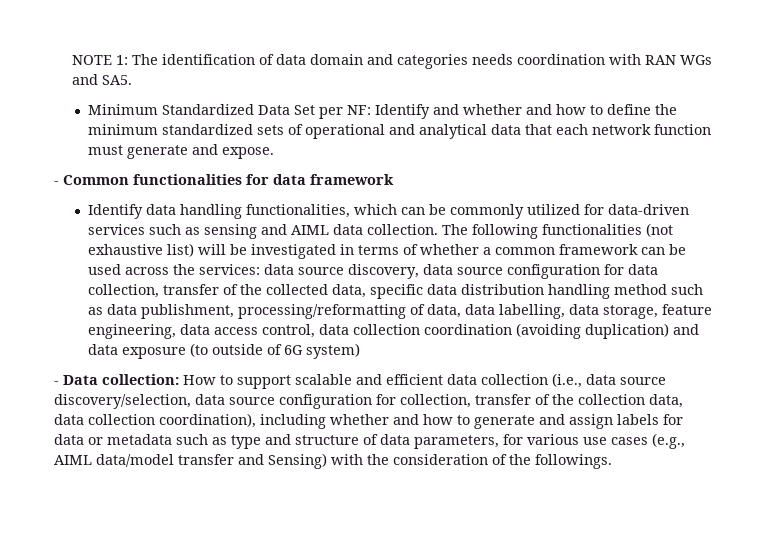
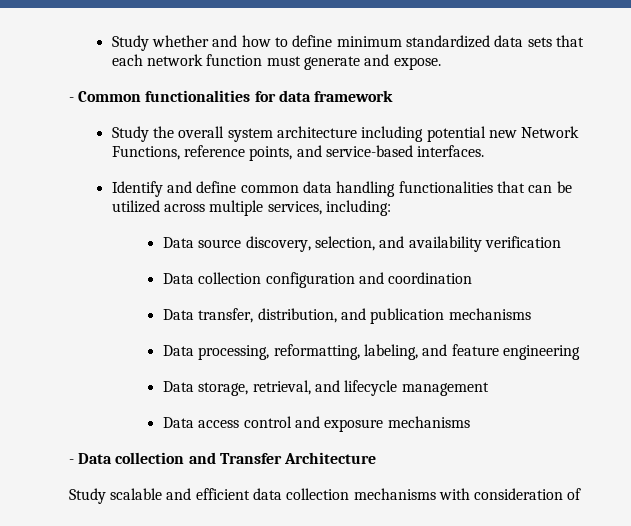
[72,54,713,69] [72,74,133,85] [88,104,460,119] NOTE 1: The identification of data domain and categories needs coordination with RAN WGs and SA5. // Minimum Standardized Data Set per NF: Identify and -> [111,35,149,51] Study
[655,104,678,115] the -> (333, 41) none
[257,124,522,139] sets of operational and analytical data -> [494,35,552,47] data sets
[88,204,690,219] [88,223,674,239] [88,243,687,259] [88,264,659,279] [88,284,704,299] [88,304,713,319] [88,323,700,339] [88,343,361,359] [54,374,292,389] Identify data handling functionalities, which can be commonly utilized for data-driven services such as sensing and AIML data collection. The following functionalities (not exhaustive list) will be investigated in terms of whether a common framework can be used across the services: data source discovery, data source configuration for data collection, transfer of the collected data, specific data distribution handling method such as data publishment, processing/reformatting of data, data labelling, data storage, feature engineering, data access control, data collection coordination (avoiding duplication) and data exposure (to outside of 6G system) // - Data collection: How to support -> [111,126,580,142] [111,145,485,161] [111,181,572,197] [111,200,392,216] [162,236,561,252] [162,272,473,288] [162,308,531,324] [162,344,580,360] [162,380,489,396] [162,416,470,432] [68,452,377,464] [68,488,106,504] Study the overall system architecture including potential new Network Functions, reference points, and service-based interfaces. // Identify and define common data handling functionalities that can be utilized across multiple services, including: // Data source discovery, selection, and availability verification // Data collection configuration and coordination // Data transfer, distribution, and publication mechanisms // Data processing, reformatting, labeling, and feature engineering // Data storage, retrieval, and lifecycle management // Data access control and exposure mechanisms // - Data collection and Transfer Architecture // Study
[552,373,667,388] [54,394,684,409] [54,413,684,429] [54,433,686,449] [54,453,613,469] (i.e., data source discovery/selection, data source configuration for collection, transfer of the collection data, data collection coordination), including whether and how to generate and assign labels for data or metadata such as type and structure of data parameters, for various use cases (e.g., AIML data/model transfer and Sensing) with the consideration of the followings. -> [353,488,582,500] mechanisms with consideration of

